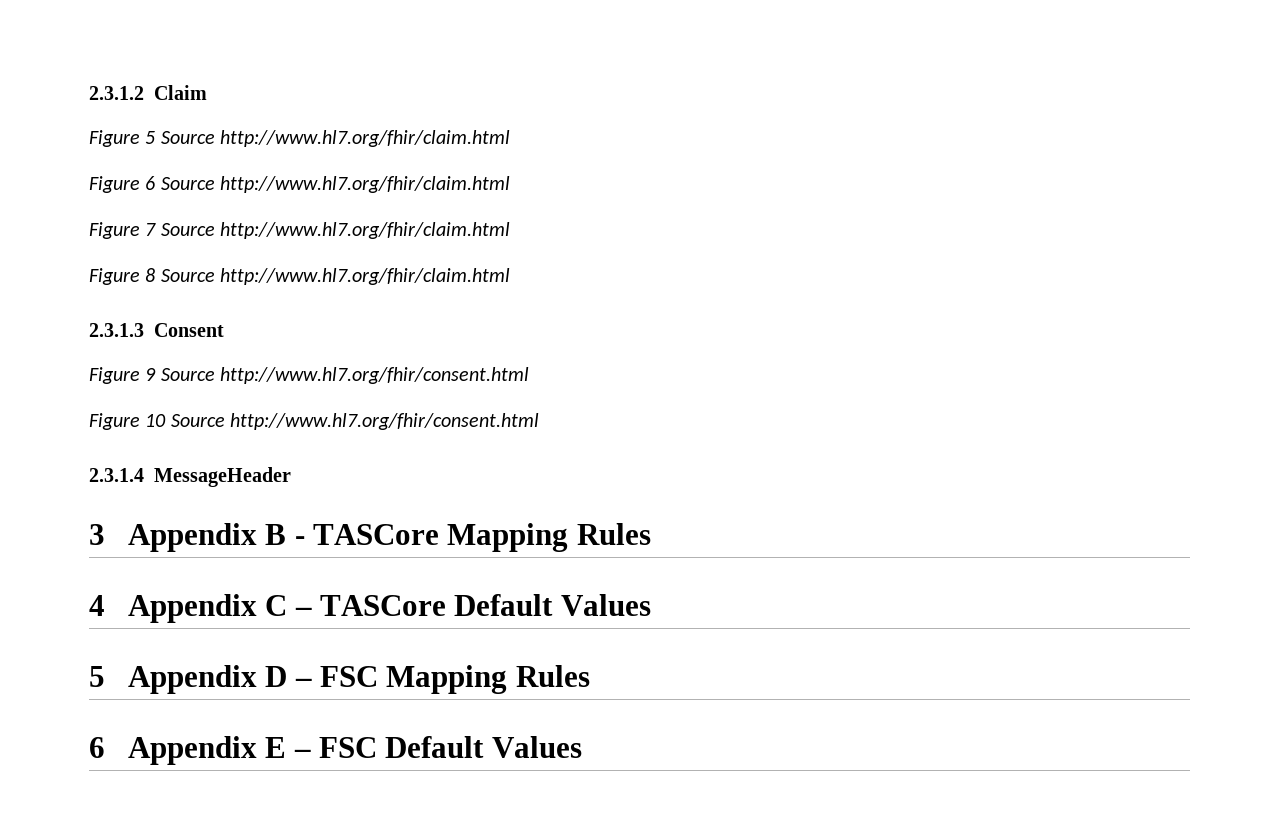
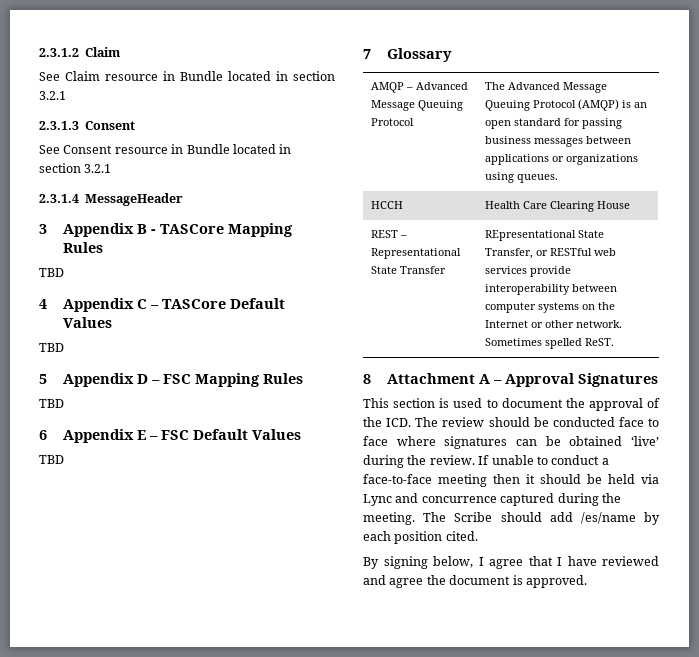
[89,130,511,147] [89,176,511,193] [89,222,511,239] [89,268,511,285] [89,323,224,337] [89,367,530,384] [89,413,540,430] Figure 5 Source http://www.hl7.org/fhir/claim.html // Figure 6 Source http://www.hl7.org/fhir/claim.html // Figure 7 Source http://www.hl7.org/fhir/claim.html // Figure 8 Source http://www.hl7.org/fhir/claim.html // 2.3.1.3 Consent // Figure 9 Source http://www.hl7.org/fhir/consent.html // Figure 10 Source http://www.hl7.org/fhir/consent.html -> [39,71,335,81] [39,91,66,100] [39,121,136,130] [39,144,292,154] [39,163,112,173] See Claim resource in Bundle located in section 3.2.1 // 2.3.1.3 Consent // See Consent resource in Bundle located in section 3.2.1
(651, 534) none -> [39,268,64,277] // TBD
(651, 605) none -> [39,343,64,352] // TBD
(590, 676) none -> [39,399,64,408] // TBD
(582, 747) none -> [39,455,64,464] [363,48,453,62] [370,82,468,93] [370,100,463,111] [370,118,414,126] [484,82,607,93] [484,99,647,111] [484,118,622,129] [484,136,631,147] [484,154,638,165] [484,172,558,183] [370,201,403,209] [484,201,630,212] [370,230,407,238] [370,248,461,259] [370,266,446,274] [484,230,604,241] [484,248,616,259] [484,266,571,277] [484,284,617,295] [484,302,615,313] [484,320,622,328] [484,338,614,349] [363,373,659,387] [363,398,660,411] [363,417,659,427] [363,436,659,449] [363,455,609,468] [363,474,659,487] [363,493,621,506] [363,512,660,525] [363,531,478,544] [363,556,659,569] [363,575,587,588] // TBD // 7 Glossary // AMQP – Advanced Message Queuing Protocol | The Advanced Message Queuing Protocol (AMQP) is an open standard for passing business messages between applications or organizations using queues. // HCCH | Health Care Clearing House // REST – Representational State Transfer | REpresentational State Transfer, or RESTful web services provide interoperability between computer systems on the Internet or other network. Sometimes spelled ReST. // 8 Attachment A – Approval Signatures // This section is used to document the approval of the ICD. The review should be conducted face to face where signatures can be obtained ‘live’ during the review. If unable to conduct a face-to-face meeting then it should be held via Lync and concurrence captured during the meeting. The Scribe should add /es/name by each position cited. // By signing below, I agree that I have reviewed and agree the document is approved.

